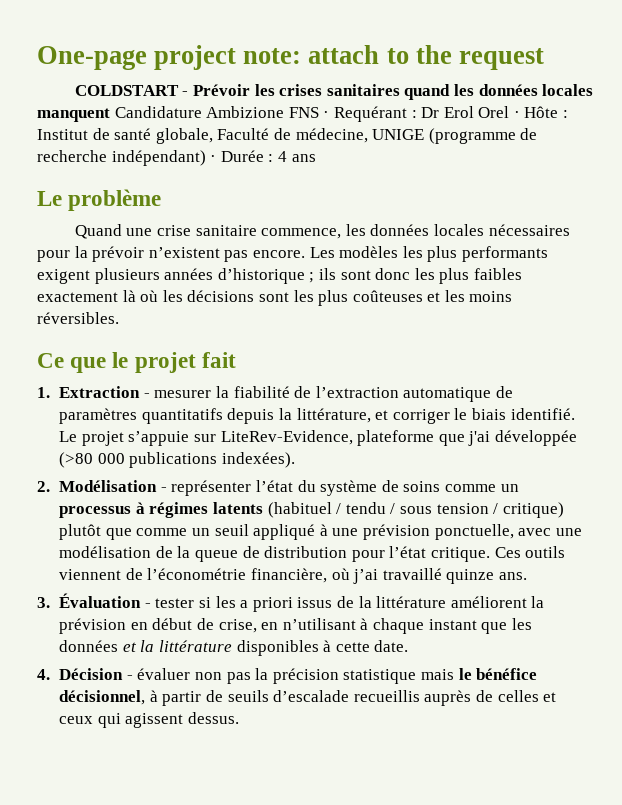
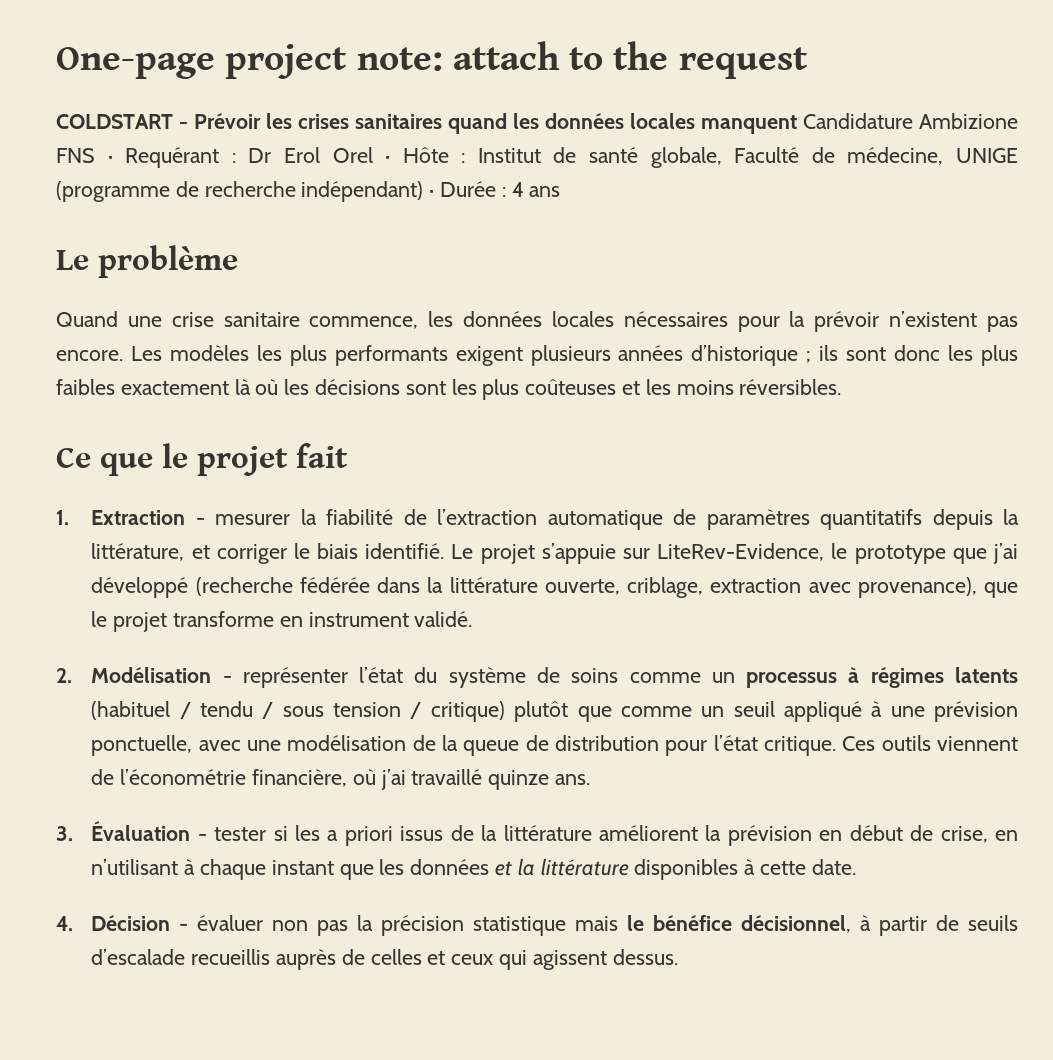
[357,430,577,446] [59,452,296,468] plateforme que j'ai développée (>80 000 publications indexées). -> [831,543,1019,564] [91,577,1019,598] [91,611,473,632] le prototype que j’ai développé (recherche fédérée dans la littérature ouverte, criblage, extraction avec provenance), que le projet transforme en instrument validé.

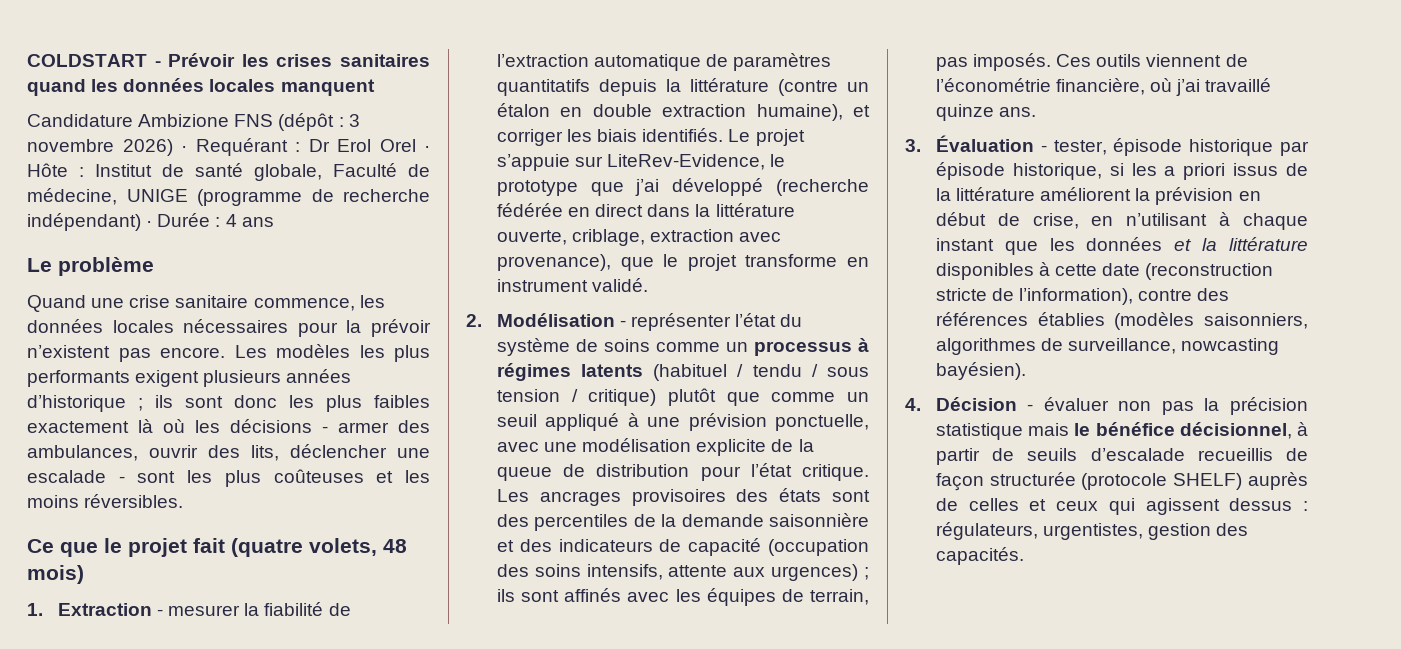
[56,41,808,79] One-page project note: attach to the request // -> (27, 60) none
(797, 124) none -> (375, 87) //
(95, 155) none -> [278,113,360,131] [27,139,173,156] (dépôt : 3 novembre 2026)
(401, 387) none -> [322,420,430,433] [27,444,430,461] [27,470,125,483] - armer des ambulances, ouvrir des lits, déclencher une escalade -
(348, 455) none -> [231,538,407,557] [27,565,84,584] (quatre volets, 48 mois)
[91,543,445,564] littérature, et corriger le biais identifié. -> [689,78,869,96] [496,103,870,121] [496,128,724,146] littérature (contre un étalon en double extraction humaine), et corriger les biais identifiés.
(370, 585) none -> [568,204,644,217] en direct
(407, 743) none -> [696,439,767,456] explicite
(836, 746) none -> [496,488,870,506] [496,513,869,531] [496,538,869,556] [496,564,869,581] [496,588,869,606] [935,53,1052,71] Les ancrages provisoires des états sont des percentiles de la demande saisonnière et des indicateurs de capacité (occupation des soins intensifs, attente aux urgences) ; ils sont affinés avec les équipes de terrain, pas imposés.
[214,827,267,841] tester -> [1053,138,1309,156] [935,162,1102,180] tester, épisode historique par épisode historique,
[811,859,856,875] date. -> [1102,263,1274,280] [935,288,1230,305] [935,312,1308,330] [935,338,1280,355] [935,362,1026,380] date (reconstruction stricte de l’information), contre des références établies (modèles saisonniers, algorithmes de surveillance, nowcasting bayésien).
(271, 957) none -> [1286,448,1308,461] [935,472,1243,491] de façon structurée (protocole SHELF)
[612,949,678,965] dessus. -> [1229,498,1308,511] [935,522,1249,540] [935,547,1024,565] dessus : régulateurs, urgentistes, gestion des capacités.

